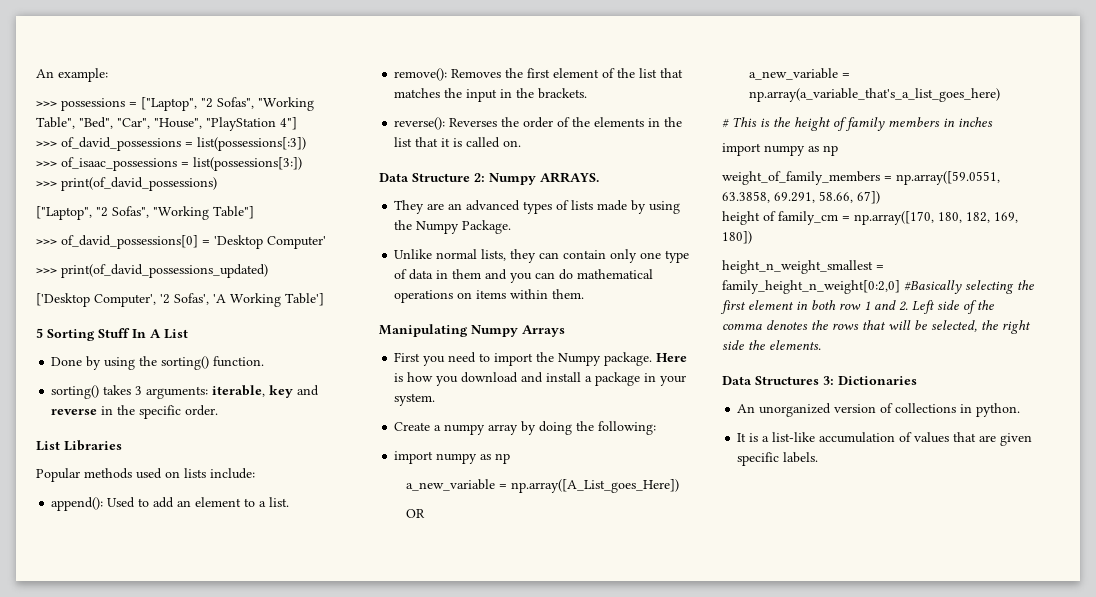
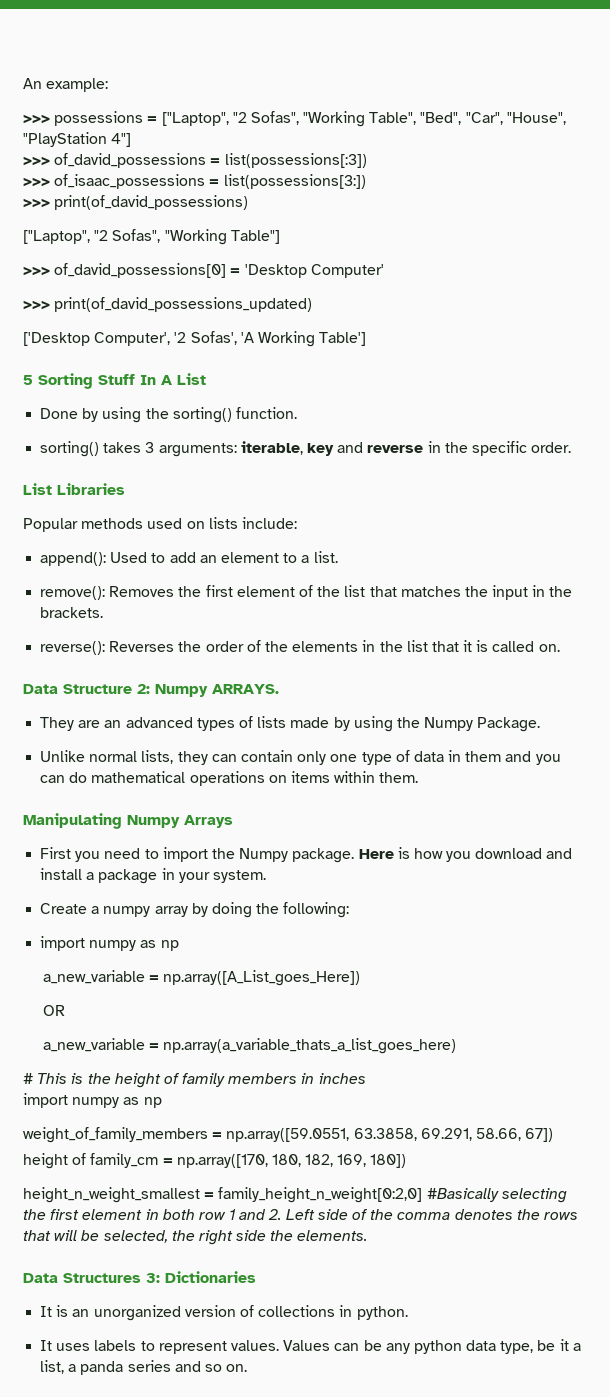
[749,88,1001,102] np.array(a_variable_that's_a_list_goes_here) -> [162,1038,456,1054] np.array(a_variable_thats_a_list_goes_here)
[737,404,756,413] An -> [40,1305,90,1317] It is an
[749,432,1033,446] [737,452,819,466] is a list-like accumulation of values that are given specific labels. -> [56,1339,581,1354] [40,1360,248,1375] uses labels to represent values. Values can be any python data type, be it a list, a panda series and so on.

